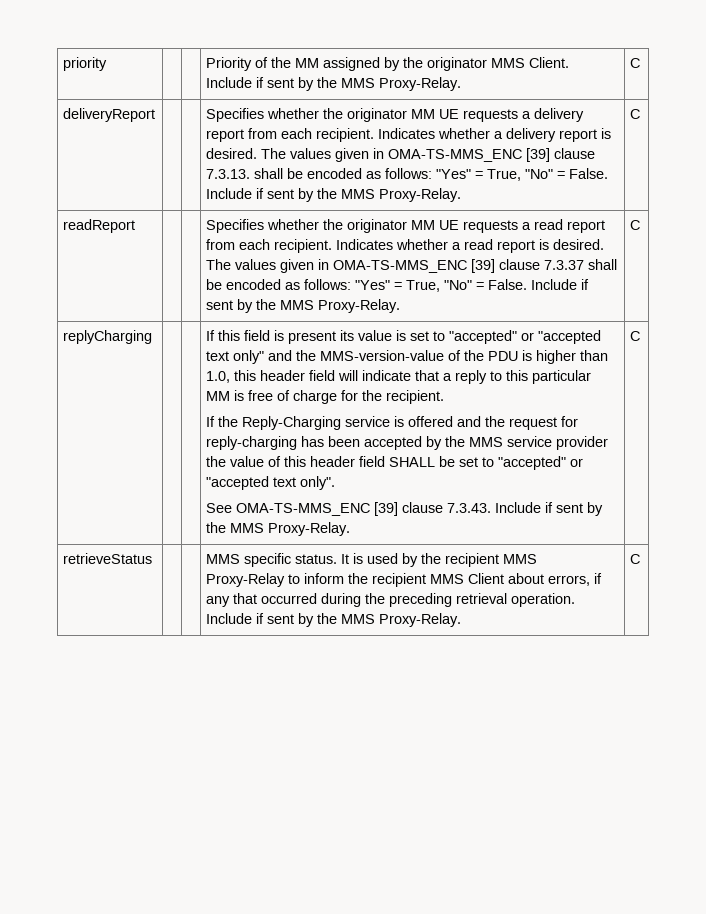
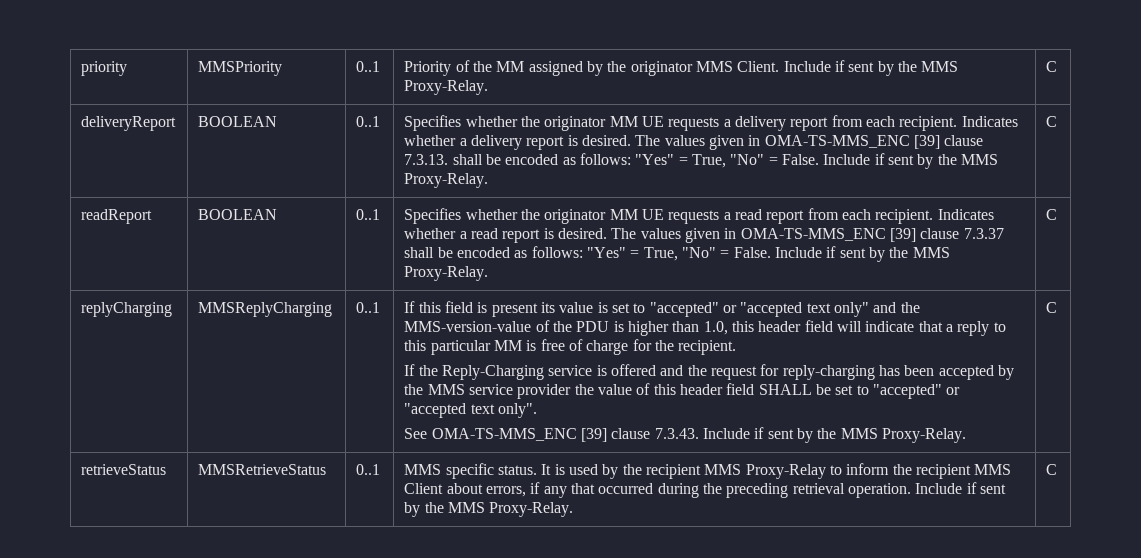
(108, 64) | -> [198,61,283,76] [356,61,381,72] MMSPriority | 0..1
(156, 115) | -> [198,116,278,127] [356,116,381,127] BOOLEAN | 0..1
(136, 226) | -> [198,209,278,220] [356,209,381,220] BOOLEAN | 0..1
(153, 337) | -> [198,302,333,317] [356,302,381,313] MMSReplyCharging | 0..1
(153, 558) | -> [198,464,327,475] [356,464,381,475] MMSRetrieveStatus | 0..1

